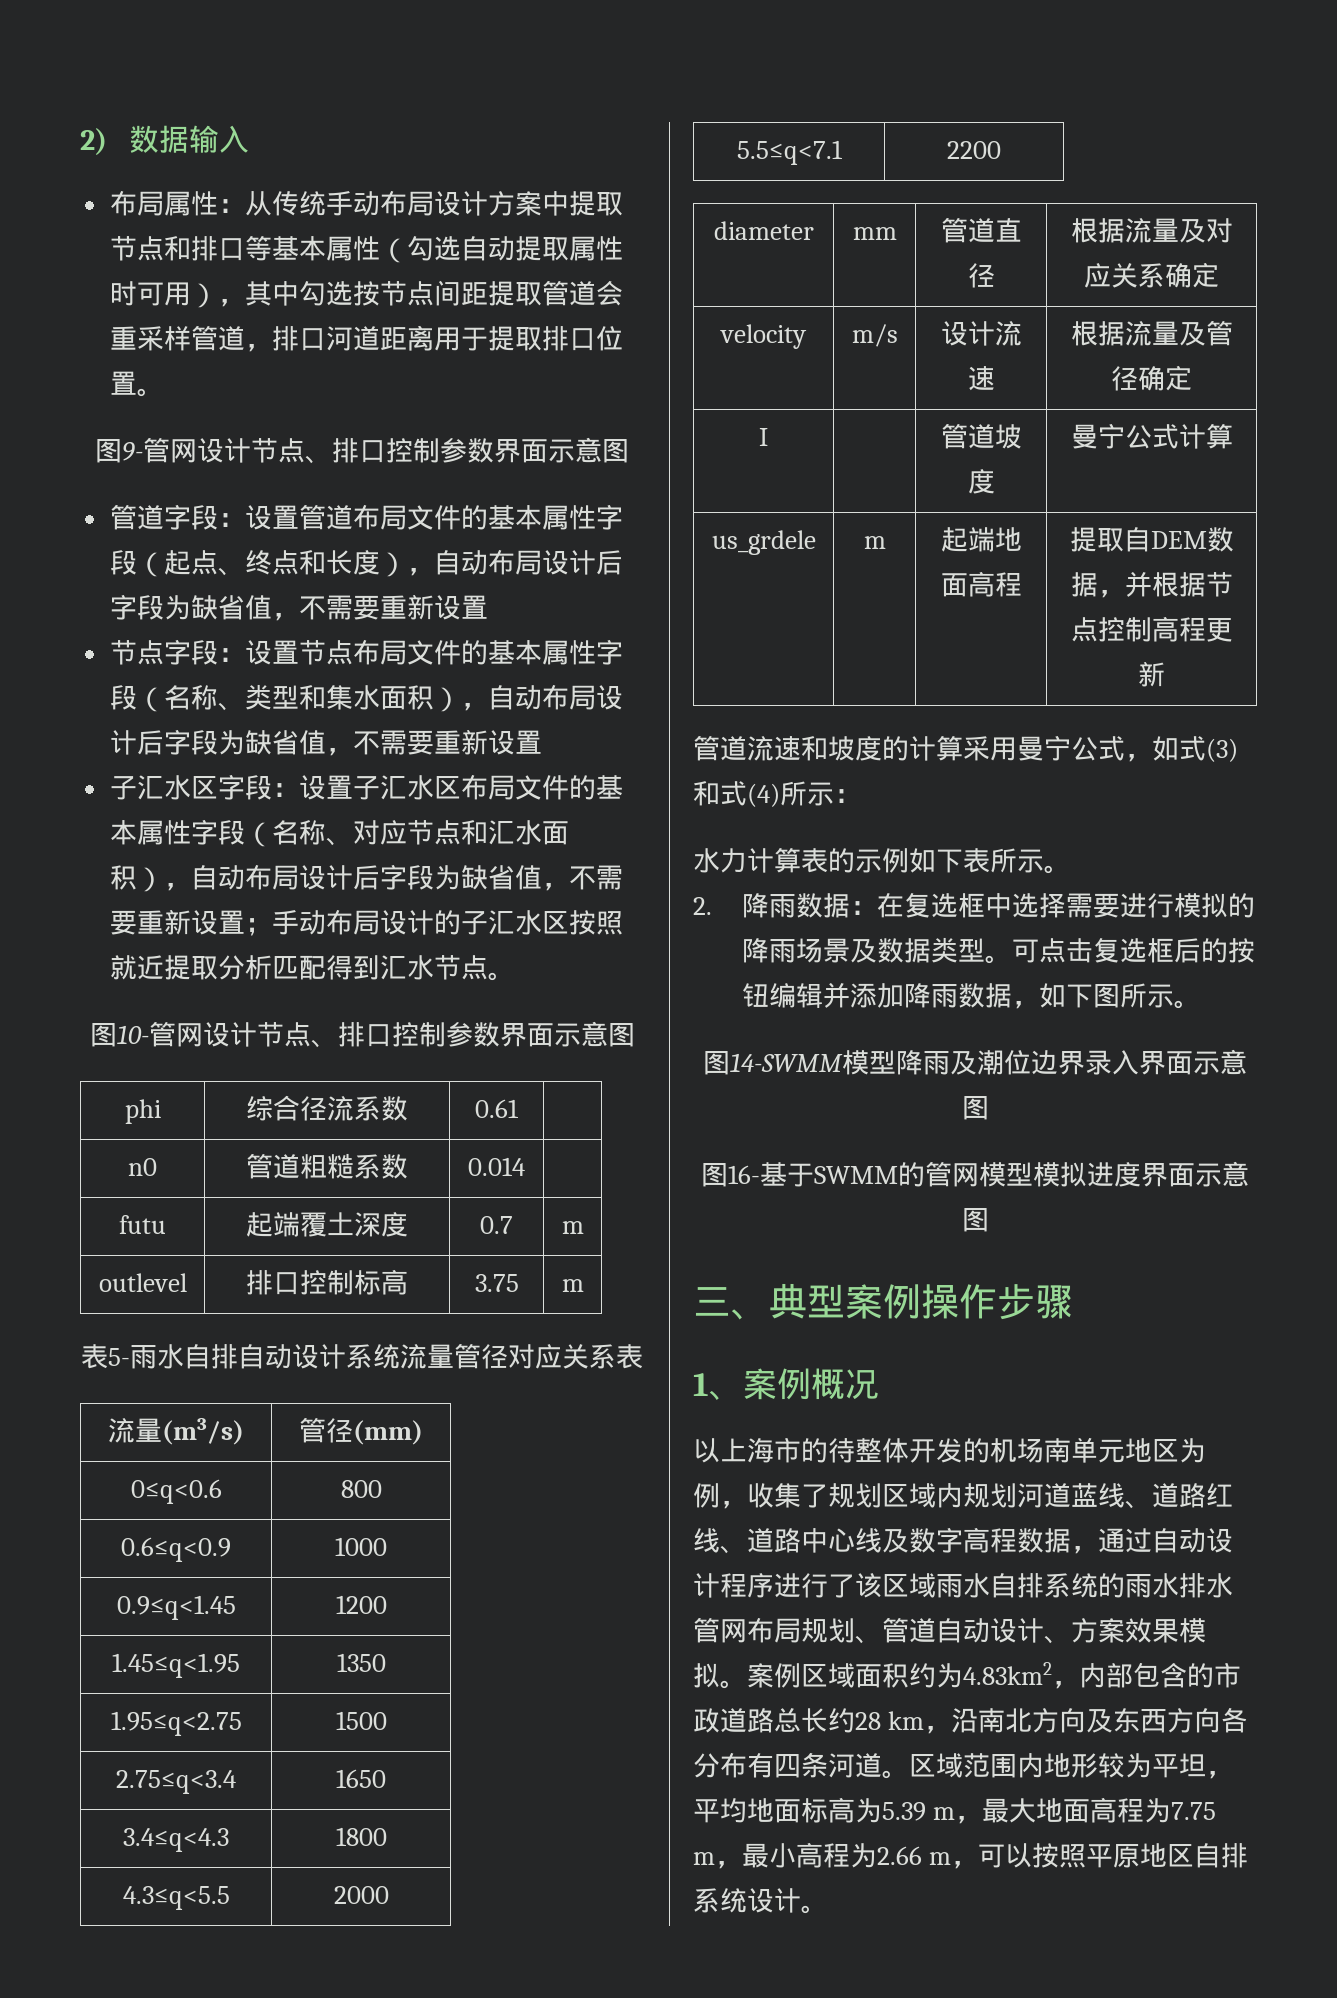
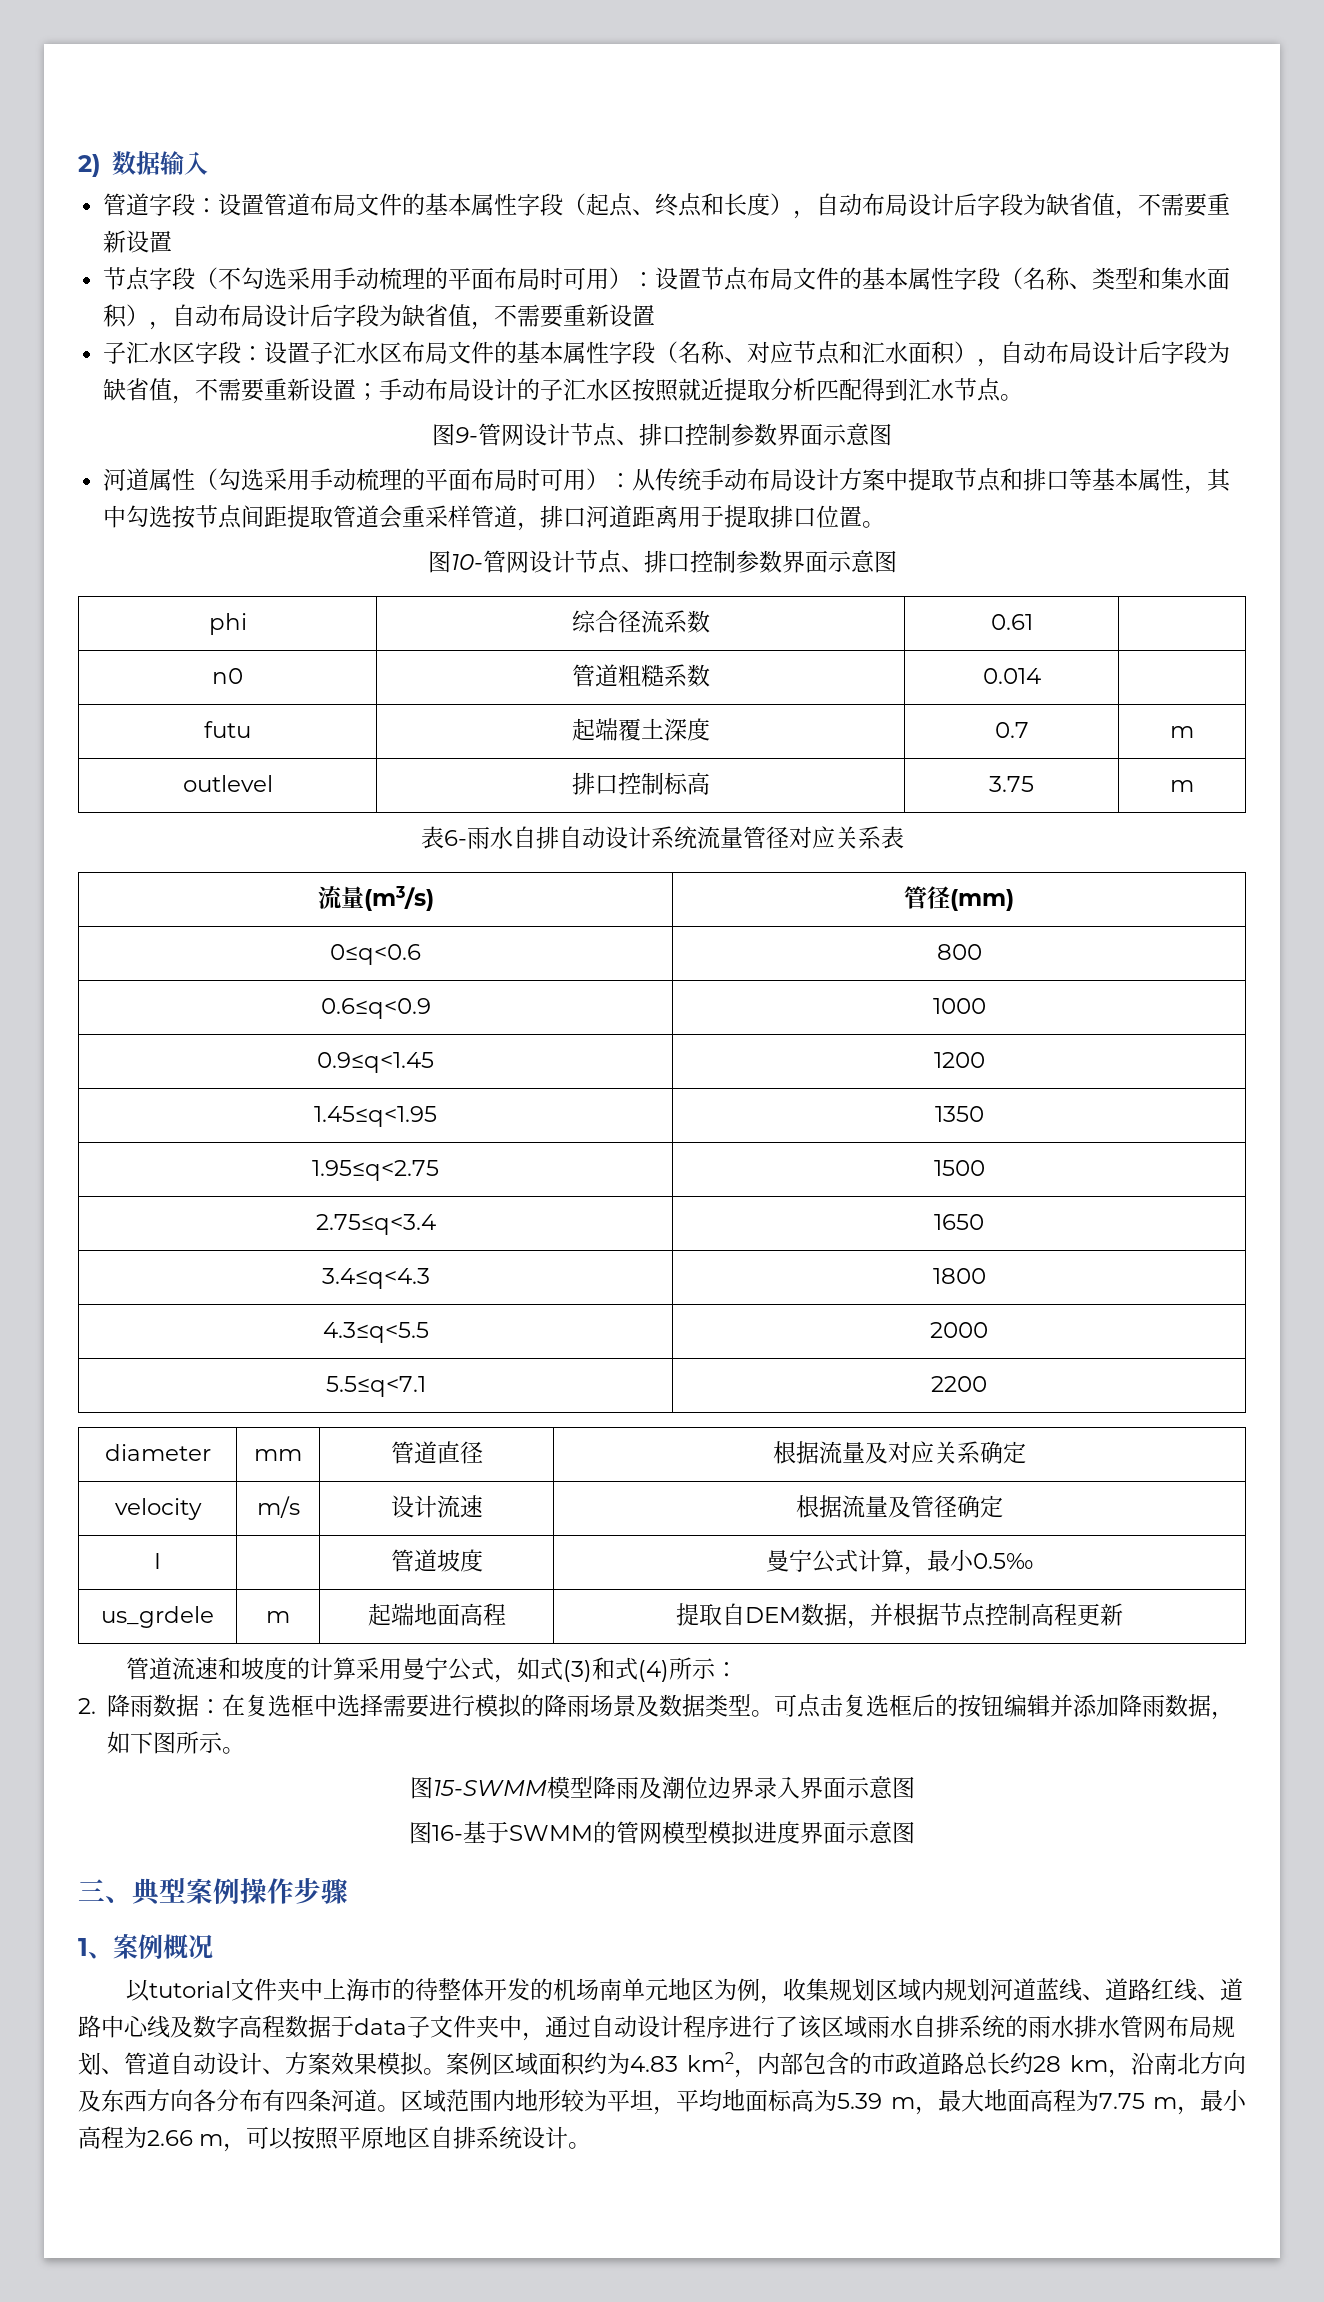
[109,190,623,216] [109,235,623,263] [109,280,623,308] [109,325,623,352] [109,371,164,397] [95,437,629,464] // 布局属性：从传统手动布局设计方案中提取节点和排口等基本属性（勾选自动提取属性时可用），其中勾选按节点间距提取管道会重采样管道，排口河道距离用于提取排口位置。 // 图9-管网设计节点、排口控制参数界面示意图 -> (209, 163) none
(218, 652) none -> [195,267,633,290] （不勾选采用手动梳理的平面布局时可用）
(515, 976) none -> [432,423,892,447] [103,468,1232,494] [103,505,886,531] // 图9-管网设计节点、排口控制参数界面示意图 // 河道属性（勾选采用手动梳理的平面布局时可用）：从传统手动布局设计方案中提取节点和排口等基本属性，其中勾选按节点间距提取管道会重采样管道，排口河道距离用于提取排口位置。
[108,1348,130,1366] 5- -> [443,830,467,846] 6-
(1233, 436) none -> [904,1549,1033,1575] ，最小0.5‰
[693,847,1071,874] // 水力计算表的示例如下表所示。 -> (738, 1669) none
[730,1053,843,1072] 14-SWMM -> [432,1780,547,1796] 15-SWMM
(720, 1450) none -> [148,1978,323,2001] tutorial文件夹中
[801,1484,828,1508] 了 -> (829, 1989) none
(1071, 1540) none -> [331,2015,522,2038] 于data子文件夹中
[963,1662,1052,1685] 4.83km2 -> [630,2052,734,2072] 4.83 km2

